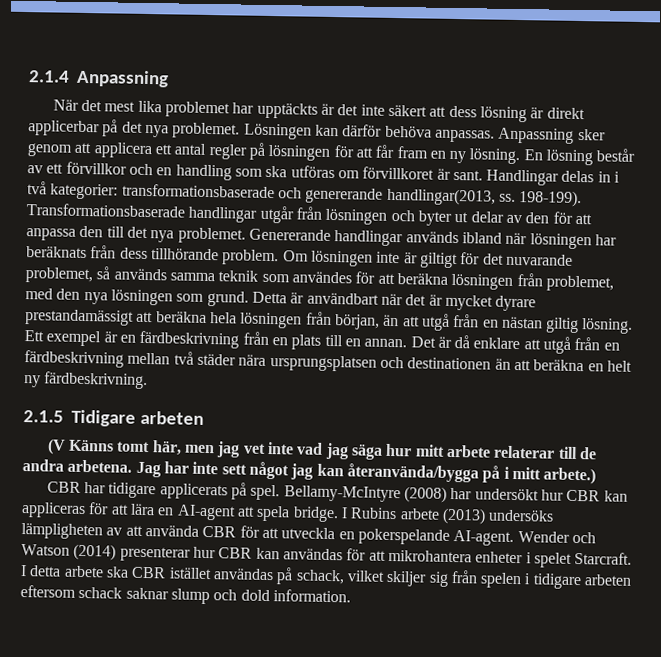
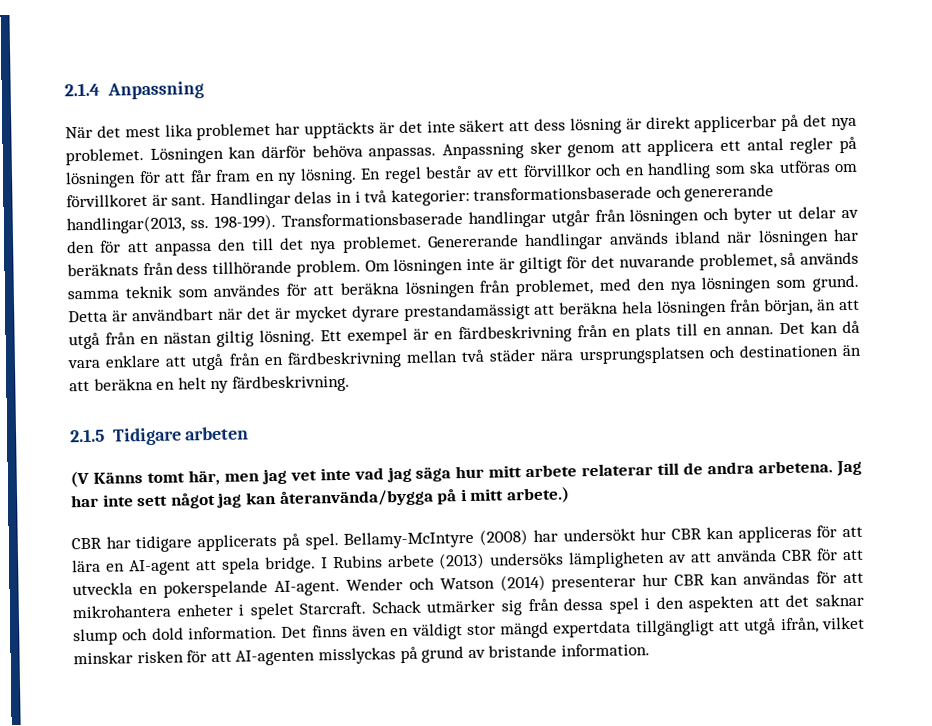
[546,149,594,166] lösning -> [383,166,422,184] regel
[437,335,471,349] är då -> [809,320,861,334] [67,359,101,369] kan då vara
[20,565,633,590] [20,585,123,599] I detta arbete ska CBR istället användas på schack, vilket skiljer sig från spelen i tidigare arbeten eftersom schack -> [371,594,810,616] Schack utmärker sig från dessa spel i den aspekten att det
(351, 596) none -> [281,616,865,640] [73,643,650,666] Det finns även en väldigt stor mängd expertdata tillgängligt att utgå ifrån, vilket minskar risken för att AI-agenten misslyckas på grund av bristande information.

